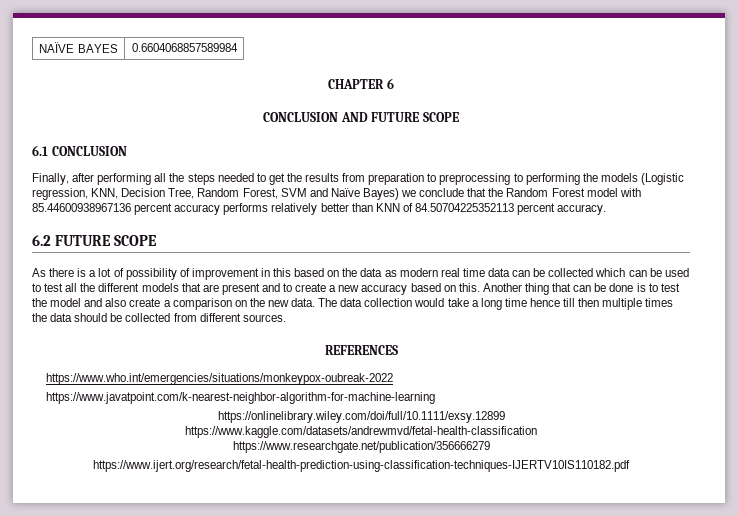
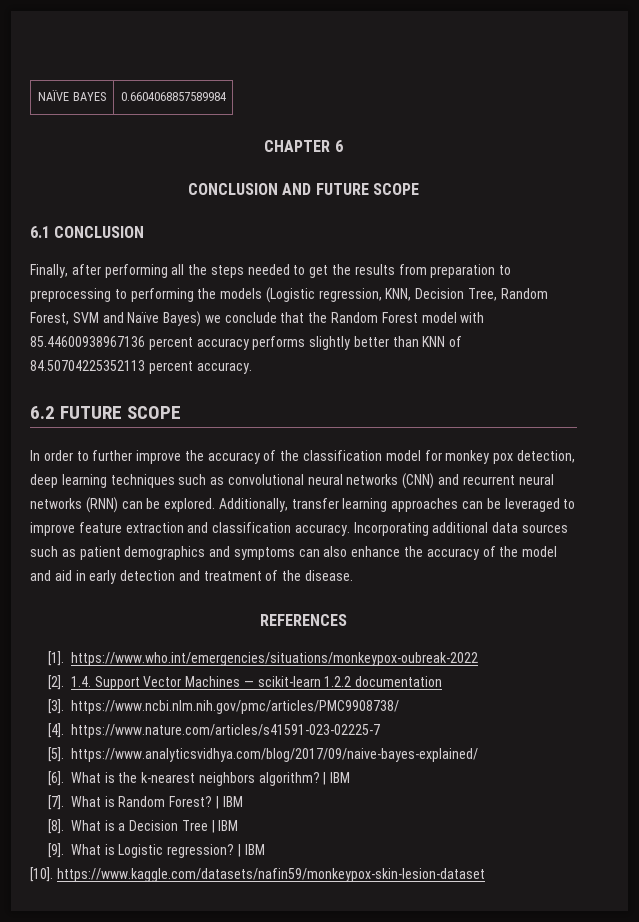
[271,203,318,215] relatively -> [309,336,351,350] slightly
[32,268,689,280] [32,283,680,295] [32,298,674,310] [32,313,286,322] As there is a lot of possibility of improvement in this based on the data as modern real time data can be collected which can be used to test all the different models that are present and to create a new accuracy based on this. Another thing that can be done is to test the model and also create a comparison on the new data. The data collection would take a long time hence till then multiple times the data should be collected from different sources. -> [30,450,575,464] [30,473,554,489] [30,497,576,513] [30,522,569,536] [30,546,558,560] [30,570,354,584] In order to further improve the accuracy of the classification model for monkey pox detection, deep learning techniques such as convolutional neural networks (CNN) and recurrent neural networks (RNN) can be explored. Additionally, transfer learning approaches can be leveraged to improve feature extraction and classification accuracy. Incorporating additional data sources such as patient demographics and symptoms can also enhance the accuracy of the model and aid in early detection and treatment of the disease.
(398, 350) none -> [47,651,64,666] [1].
[45,392,435,404] [217,411,505,423] [185,426,537,438] [232,441,490,453] [93,460,630,472] https://www.javatpoint.com/k-nearest-neighbor-algorithm-for-machine-learning // https://onlinelibrary.wiley.com/doi/full/10.1111/exsy.12899 // https://www.kaggle.com/datasets/andrewmvd/fetal-health-classification // https://www.researchgate.net/publication/356666279 // https://www.ijert.org/research/fetal-health-prediction-using-classification-techniques-IJERTV10IS110182.pdf -> [47,675,443,690] [47,699,399,714] [47,723,380,738] [47,747,478,762] [47,771,351,786] [47,795,243,810] [47,819,239,834] [47,843,265,858] [30,867,485,882] [2]. 1.4. Support Vector Machines — scikit-learn 1.2.2 documentation // [3]. https://www.ncbi.nlm.nih.gov/pmc/articles/PMC9908738/ // [4]. https://www.nature.com/articles/s41591-023-02225-7 // [5]. https://www.analyticsvidhya.com/blog/2017/09/naive-bayes-explained/ // [6]. What is the k-nearest neighbors algorithm? | IBM // [7]. What is Random Forest? | IBM // [8]. What is a Decision Tree | IBM // [9]. What is Logistic regression? | IBM // [10]. https://www.kaggle.com/datasets/nafin59/monkeypox-skin-lesion-dataset

